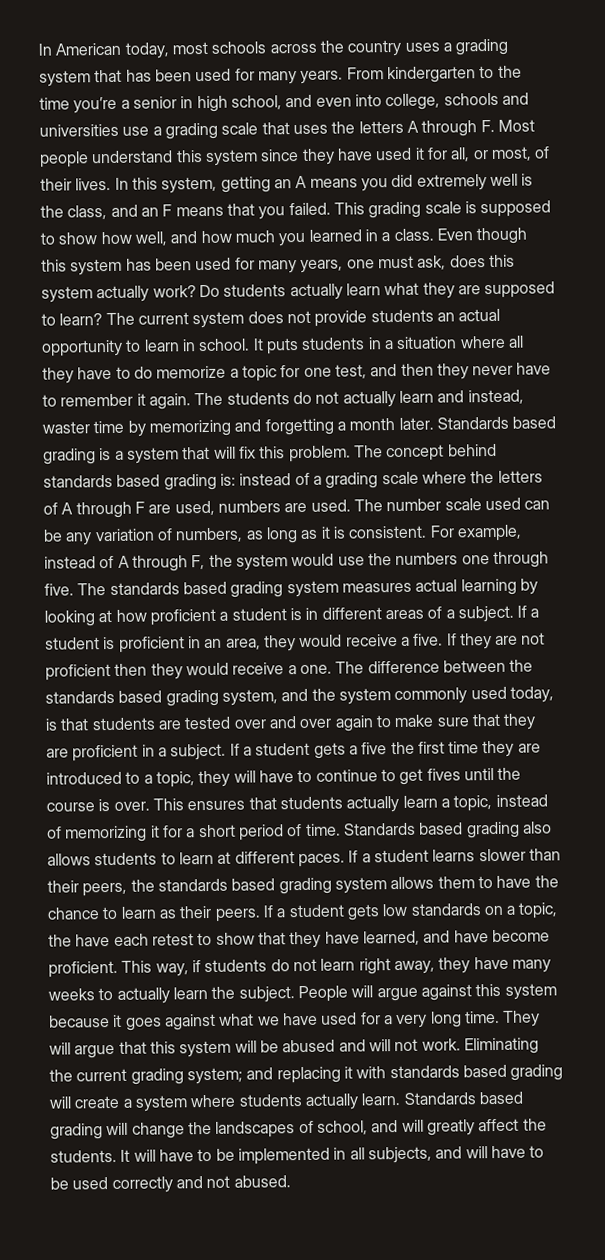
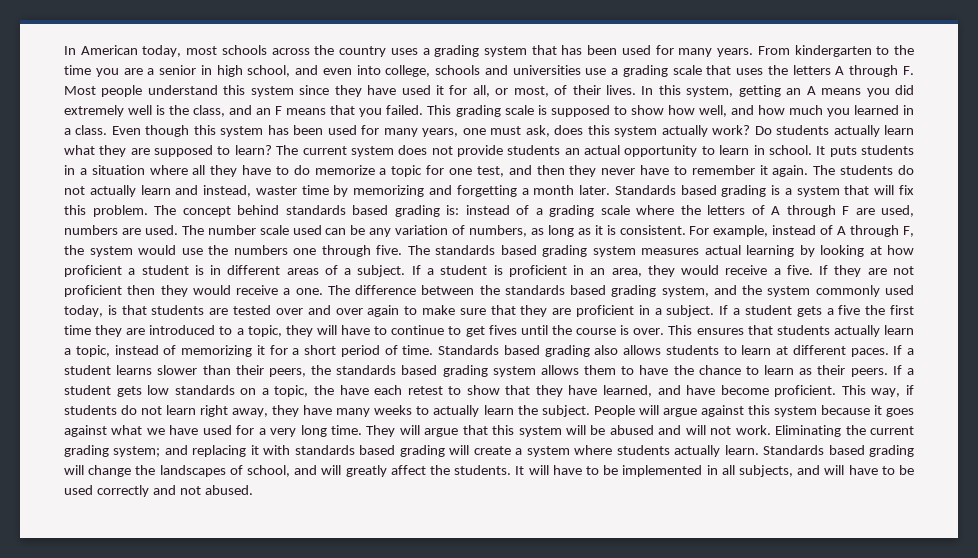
[73,96,118,114] you’re -> [95,68,143,77] you are

